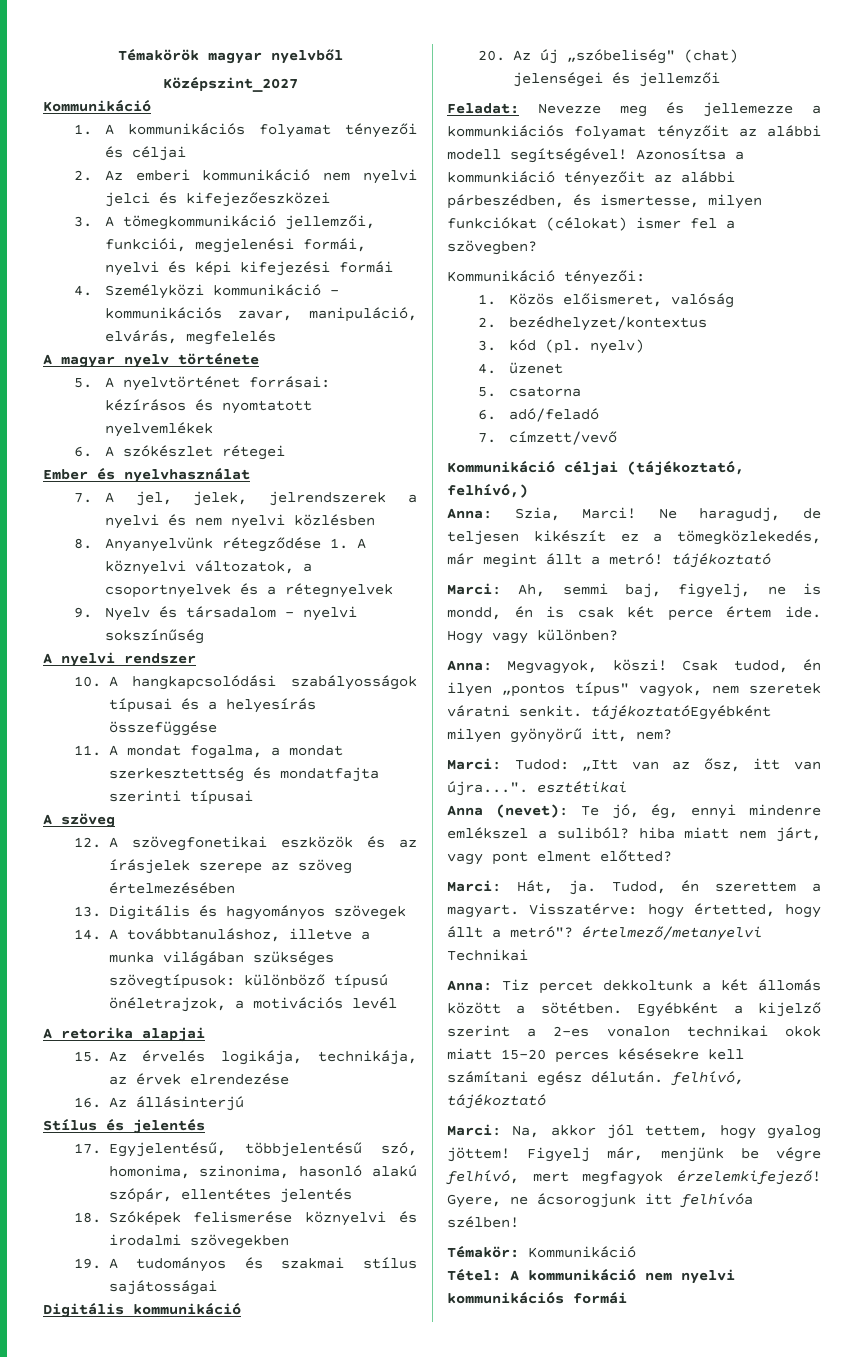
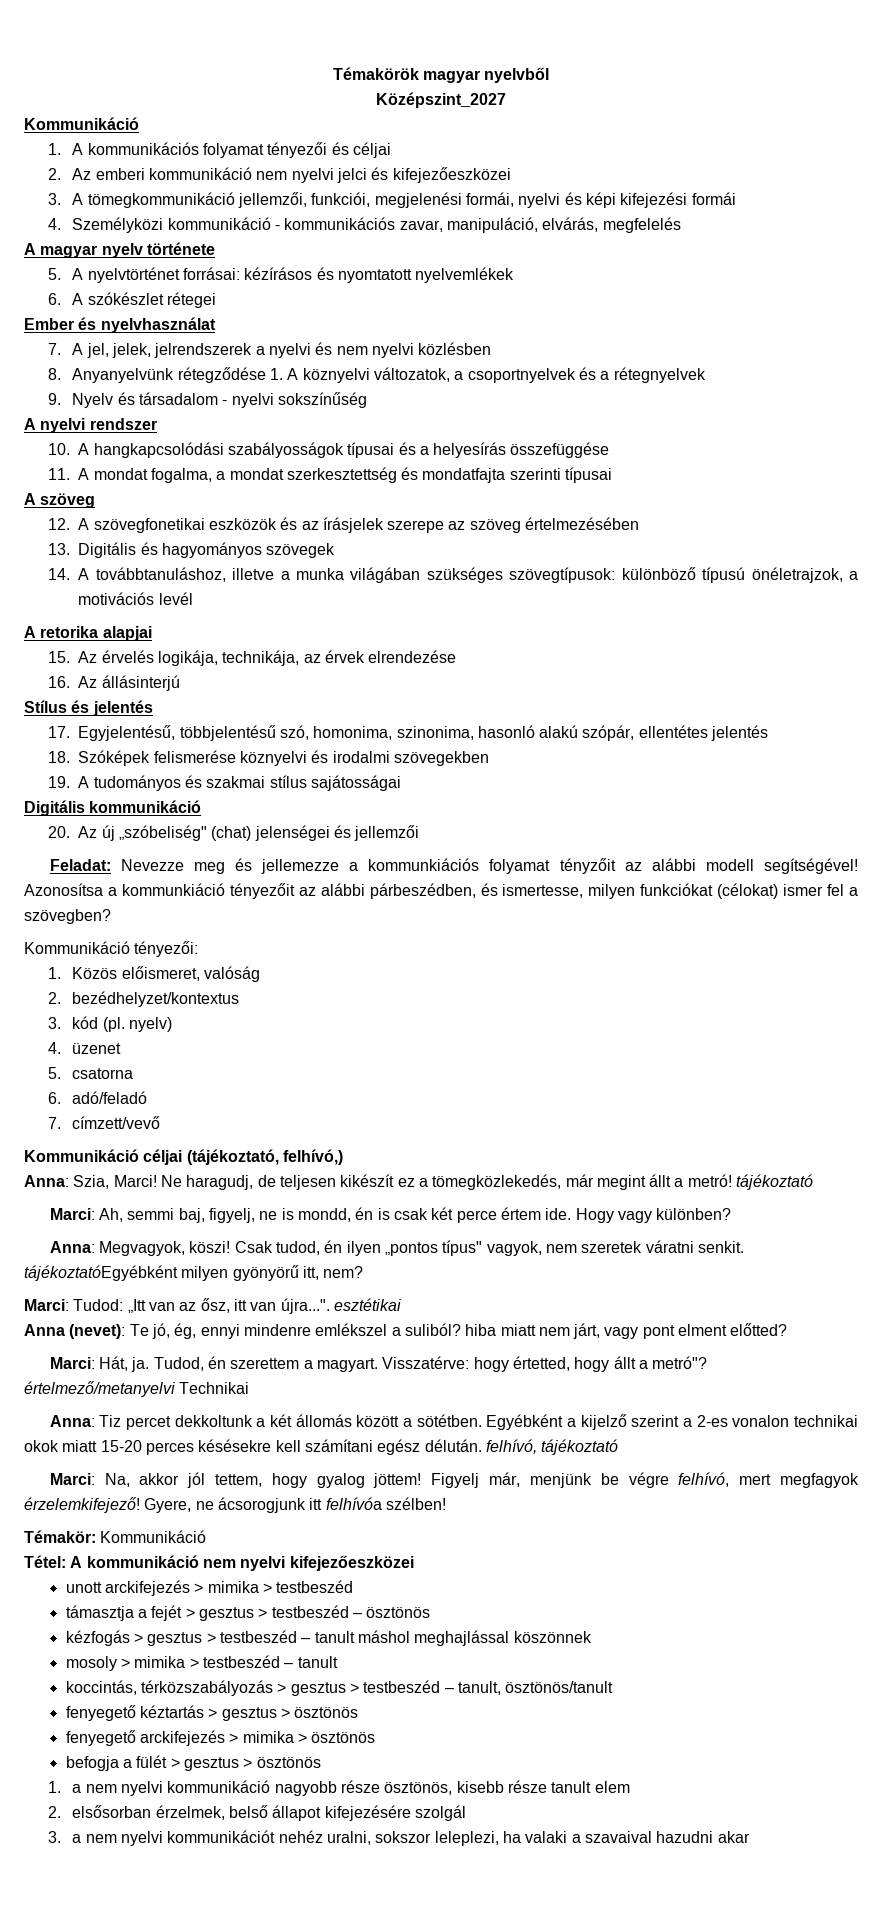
[447,1291,627,1304] kommunikációs formái -> [289,1555,414,1571] [65,1580,354,1596] [65,1605,431,1621] [65,1630,592,1646] [65,1655,338,1671] [65,1680,614,1696] [65,1705,359,1721] [65,1730,376,1746] [65,1755,321,1771] [48,1780,630,1796] [48,1805,467,1821] [48,1830,750,1846] kifejezőeszközei // unott arckifejezés > mimika > testbeszéd // támasztja a fejét > gesztus > testbeszéd – ösztönös // kézfogás > gesztus > testbeszéd – tanult máshol meghajlással köszönnek // mosoly > mimika > testbeszéd – tanult // koccintás, térközszabályozás > gesztus > testbeszéd – tanult, ösztönös/tanult // fenyegető kéztartás > gesztus > ösztönös // fenyegető arckifejezés > mimika > ösztönös // befogja a fülét > gesztus > ösztönös // 1. a nem nyelvi kommunikáció nagyobb része ösztönös, kisebb része tanult elem // 2. elsősorban érzelmek, belső állapot kifejezésére szolgál // 3. a nem nyelvi kommunikációt nehéz uralni, sokszor leleplezi, ha valaki a szavaival hazudni akar

